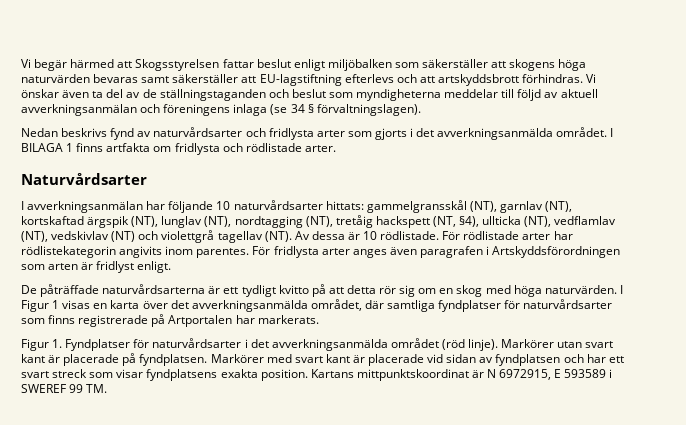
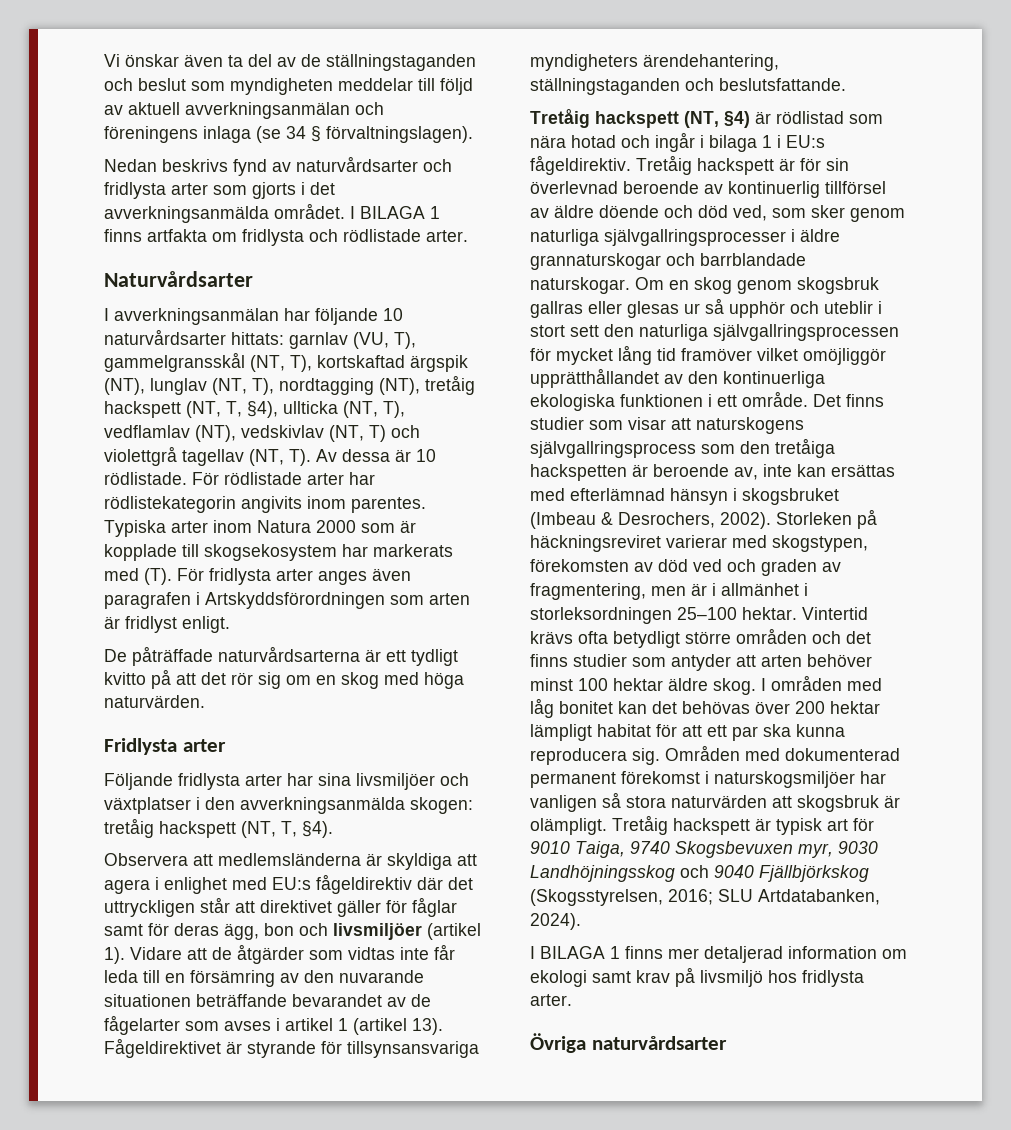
[21,59,587,71] [21,74,597,86] Vi begär härmed att Skogsstyrelsen fattar beslut enligt miljöbalken som säkerställer att skogens höga naturvärden bevaras samt säkerställer att EU-lagstiftning efterlevs och att artskyddsbrott förhindras. Vi -> [104,54,120,67] Vi
[356,89,442,101] myndigheterna -> [230,78,333,95] myndigheten
[366,200,573,213] gammelgransskål (NT), garnlav (NT), -> [289,332,416,349] [104,352,312,372] garnlav (VU, T), gammelgransskål (NT, T),
[204,216,232,227] (NT), -> [212,378,274,395] (NT, T),
(456, 221) none -> [226,401,242,417] T,
[524,216,552,227] (NT), -> [343,401,405,418] (NT, T),
[111,231,136,242] (NT) -> [329,425,386,442] (NT, T)
[264,231,292,242] (NT). -> [249,449,311,466] (NT, T).
(250, 253) none -> [104,520,416,537] [104,544,453,561] [104,568,172,585] Typiska arter inom Natura 2000 som är kopplade till skogsekosystem har markerats med (T).
[346,285,376,294] detta -> [201,672,226,685] det
[619,285,623,294] [21,299,613,312] [21,314,319,327] [21,338,614,351] [21,353,624,366] [21,369,613,381] [21,384,108,393] I Figur 1 visas en karta över det avverkningsanmälda området, där samtliga fyndplatser för naturvårdsarter som finns registrerade på Artportalen har markerats. // Figur 1. Fyndplatser för naturvårdsarter i det avverkningsanmälda området (röd linje). Markörer utan svart kant är placerade på fyndplatsen. Markörer med svart kant är placerade vid sidan av fyndplatsen och har ett svart streck som visar fyndplatsens exakta position. Kartans mittpunktskoordinat är N 6972915, E 593589 i SWEREF 99 TM. -> [104,738,226,755] [104,773,469,790] [104,797,473,814] [104,818,333,838] [104,853,477,870] [104,874,473,894] [104,897,457,917] [104,923,481,940] [104,944,455,964] [104,970,424,987] [104,994,431,1007] [104,1015,443,1035] [104,1038,479,1058] [530,54,779,71] [530,78,846,95] [530,109,883,128] [530,132,825,152] [530,155,849,175] [530,181,886,198] [530,205,905,222] [530,229,840,246] [530,253,806,270] [530,277,879,294] [530,298,882,318] [530,324,899,341] [530,345,886,365] [530,368,825,388] [530,391,884,411] [530,417,804,434] [530,438,835,458] [530,464,895,481] [530,488,839,505] [530,509,877,529] [530,535,868,552] [530,559,841,576] [530,583,808,600] [530,607,868,624] [530,628,871,648] [530,654,872,671] [530,675,882,695] [530,698,880,718] [530,724,845,741] [530,745,900,765] [530,771,886,788] [530,792,900,812] [530,815,874,835] [530,841,878,858] [530,865,869,882] [530,889,880,906] [530,913,581,930] [530,946,907,963] [530,967,864,987] [530,994,572,1006] [530,1033,727,1053] // Fridlysta arter // Följande fridlysta arter har sina livsmiljöer och växtplatser i den avverkningsanmälda skogen: tretåig hackspett (NT, T, §4). // Observera att medlemsländerna är skyldiga att agera i enlighet med EU:s fågeldirektiv där det uttryckligen står att direktivet gäller för fåglar samt för deras ägg, bon och livsmiljöer (artikel 1). Vidare att de åtgärder som vidtas inte får leda till en försämring av den nuvarande situationen beträffande bevarandet av de fågelarter som avses i artikel 1 (artikel 13). Fågeldirektivet är styrande för tillsynsansvariga myndigheters ärendehantering, ställningstaganden och beslutsfattande. // Tretåig hackspett (NT, §4) är rödlistad som nära hotad och ingår i bilaga 1 i EU:s fågeldirektiv. Tretåig hackspett är för sin överlevnad beroende av kontinuerlig tillförsel av äldre döende och död ved, som sker genom naturliga självgallringsprocesser i äldre grannaturskogar och barrblandade naturskogar. Om en skog genom skogsbruk gallras eller glesas ur så upphör och uteblir i stort sett den naturliga självgallringsprocessen för mycket lång tid framöver vilket omöjliggör upprätthållandet av den kontinuerliga ekologiska funktionen i ett område. Det finns studier som visar att naturskogens självgallringsprocess som den tretåiga hackspetten är beroende av, inte kan ersättas med efterlämnad hänsyn i skogsbruket (Imbeau & Desrochers, 2002). Storleken på häckningsreviret varierar med skogstypen, förekomsten av död ved och graden av fragmentering, men är i allmänhet i storleksordningen 25–100 hektar. Vintertid krävs ofta betydligt större områden och det finns studier som antyder att arten behöver minst 100 hektar äldre skog. I områden med låg bonitet kan det behövas över 200 hektar lämpligt habitat för att ett par ska kunna reproducera sig. Områden med dokumenterad permanent förekomst i naturskogsmiljöer har vanligen så stora naturvärden att skogsbruk är olämpligt. Tretåig hackspett är typisk art för 9010 Taiga, 9740 Skogsbevuxen myr, 9030 Landhöjningsskog och 9040 Fjällbjörkskog (Skogsstyrelsen, 2016; SLU Artdatabanken, 2024). // I BILAGA 1 finns mer detaljerad information om ekologi samt krav på livsmiljö hos fridlysta arter. // Övriga naturvårdsarter

